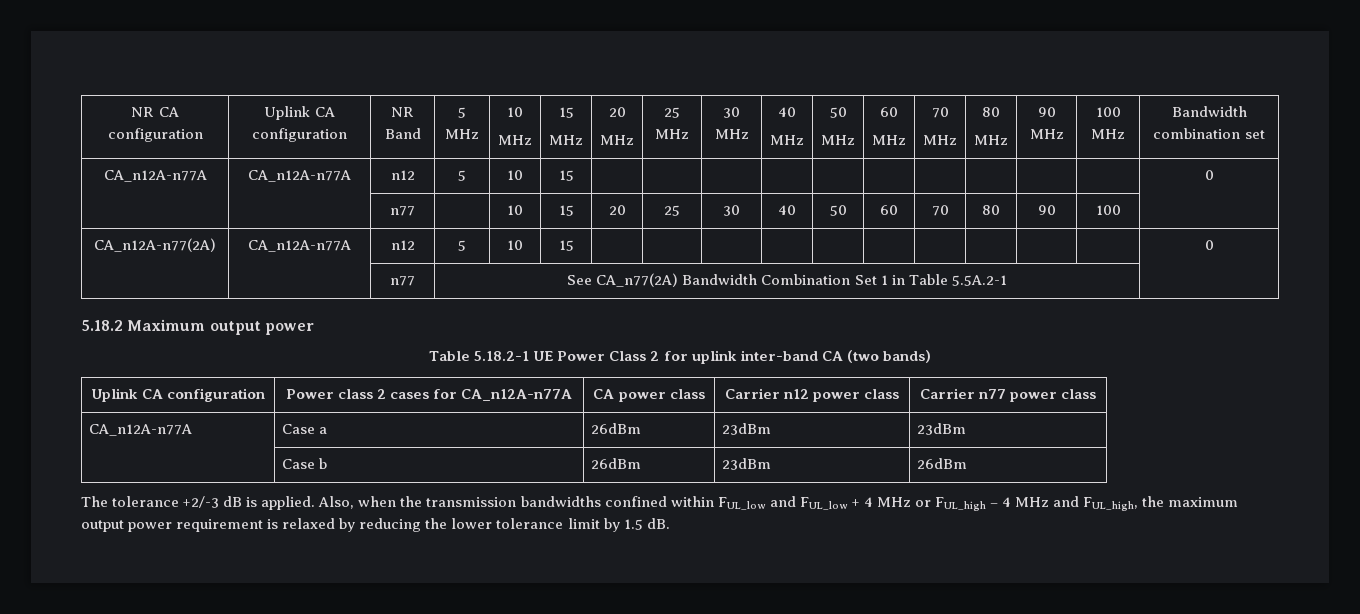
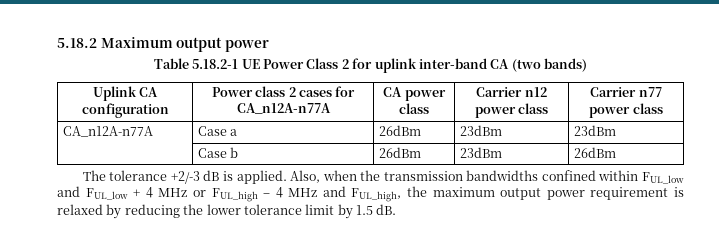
[131,107,179,117] [107,128,203,142] [264,106,335,120] [252,128,347,142] [391,107,414,117] [384,128,421,139] [458,107,466,118] [445,129,479,139] [507,107,523,117] [498,135,532,145] [558,107,574,118] [549,135,583,145] [608,107,626,117] [600,135,634,145] [664,107,680,118] [655,129,689,139] [723,107,740,118] [714,129,749,139] [778,107,796,117] [770,135,804,145] [829,107,847,118] [821,135,855,145] [880,107,898,117] [872,135,906,145] [931,107,949,118] [923,135,957,145] [982,107,1000,117] [974,135,1008,145] [1037,107,1056,117] [1029,129,1064,139] [1095,107,1121,117] [1091,129,1125,139] [1171,106,1247,117] [1153,128,1265,139] [103,170,207,182] [248,170,351,182] [390,170,415,180] [458,170,466,181] [507,170,523,180] [558,170,574,181] [1204,170,1214,180] [390,206,415,216] [507,205,523,215] [558,205,574,216] [608,205,626,215] [664,205,680,216] [723,205,740,216] [778,205,796,215] [829,205,847,216] [880,205,898,215] [931,205,949,216] [982,205,1000,215] [1037,205,1056,215] [1095,205,1121,215] [94,238,216,252] [248,240,351,252] [390,240,415,250] [458,240,466,251] [507,240,523,250] [558,240,574,251] [1204,240,1214,250] [390,276,415,286] [567,273,1007,287] NR CA configuration | Uplink CA configuration | NR Band | 5 MHz | 10 // MHz | 15 // MHz | 20 // MHz | 25 MHz | 30 MHz | 40 // MHz | 50 // MHz | 60 // MHz | 70 // MHz | 80 // MHz | 90 MHz | 100 MHz | Bandwidth combination set // CA_n12A-n77A | CA_n12A-n77A | n12 | 5 | 10 | 15 | | | | | | | | | | | 0 // | | n77 | | 10 | 15 | 20 | 25 | 30 | 40 | 50 | 60 | 70 | 80 | 90 | 100 | // CA_n12A-n77(2A) | CA_n12A-n77A | n12 | 5 | 10 | 15 | | | | | | | | | | | 0 // | | n77 | See CA_n77(2A) Bandwidth Combination Set 1 in Table 5.5A.2-1 | // -> (57, 43) none

